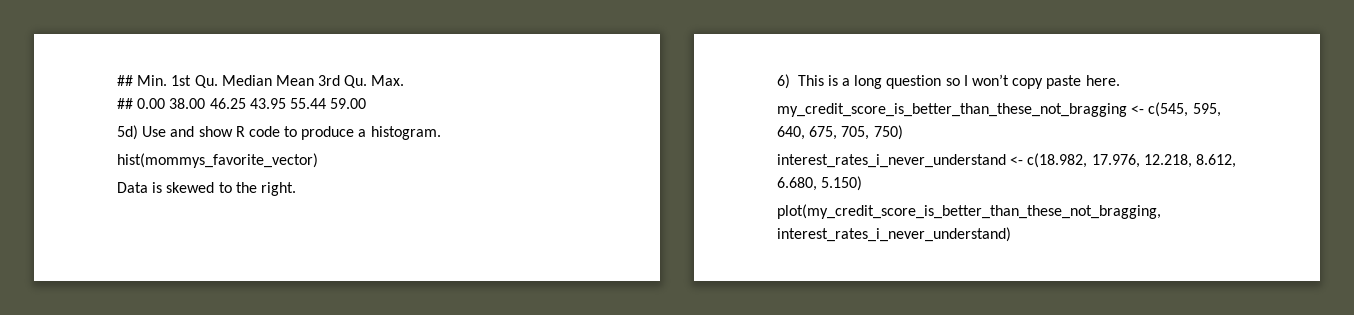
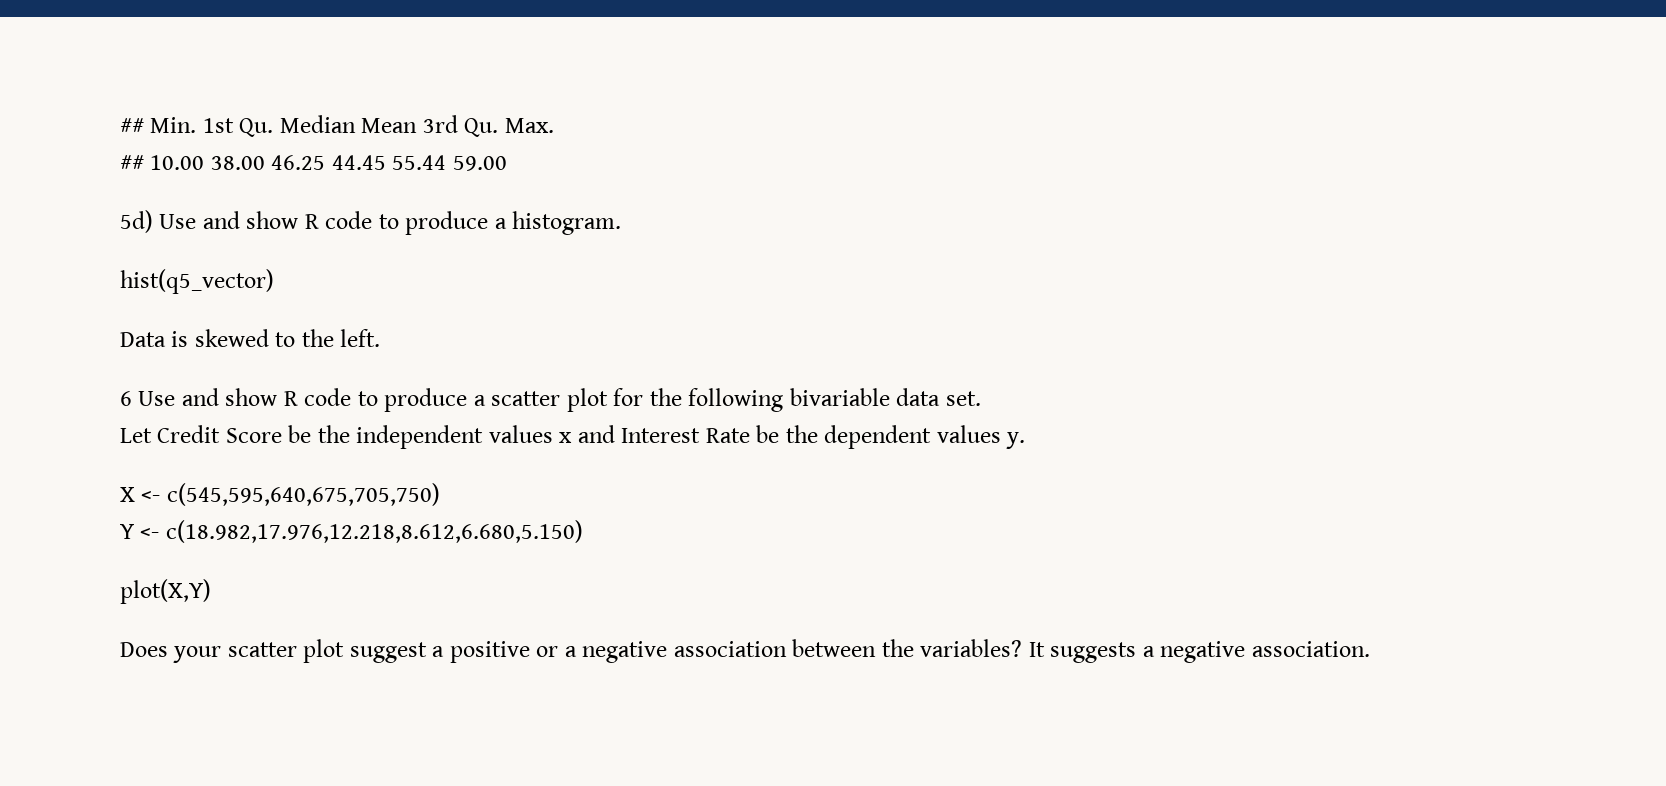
[137,98,166,109] 0.00 -> [150,155,205,170] 10.00
[249,98,286,109] 43.95 -> [331,155,386,170] 44.45
[117,153,318,168] hist(mommys_favorite_vector) -> [120,269,274,294] hist(q5_vector)
[260,182,296,196] [777,74,1120,89] [777,102,1221,117] [777,125,903,140] [777,153,1236,168] [777,176,863,191] [777,204,1161,219] [777,227,1011,242] right. // 6) This is a long question so I won’t copy paste here. // my_credit_score_is_better_than_these_not_bragging <- c(545, 595, 640, 675, 705, 750) // interest_rates_i_never_understand <- c(18.982, 17.976, 12.218, 8.612, 6.680, 5.150) // plot(my_credit_score_is_better_than_these_not_bragging, interest_rates_i_never_understand) -> [340,329,381,347] [120,388,981,412] [120,425,1026,449] [120,483,440,506] [120,520,583,543] [120,579,211,604] [120,639,1370,663] left. // 6 Use and show R code to produce a scatter plot for the following bivariable data set. // Let Credit Score be the independent values x and Interest Rate be the dependent values y. // X <- c(545,595,640,675,705,750) // Y <- c(18.982,17.976,12.218,8.612,6.680,5.150) // plot(X,Y) // Does your scatter plot suggest a positive or a negative association between the variables? It suggests a negative association.

